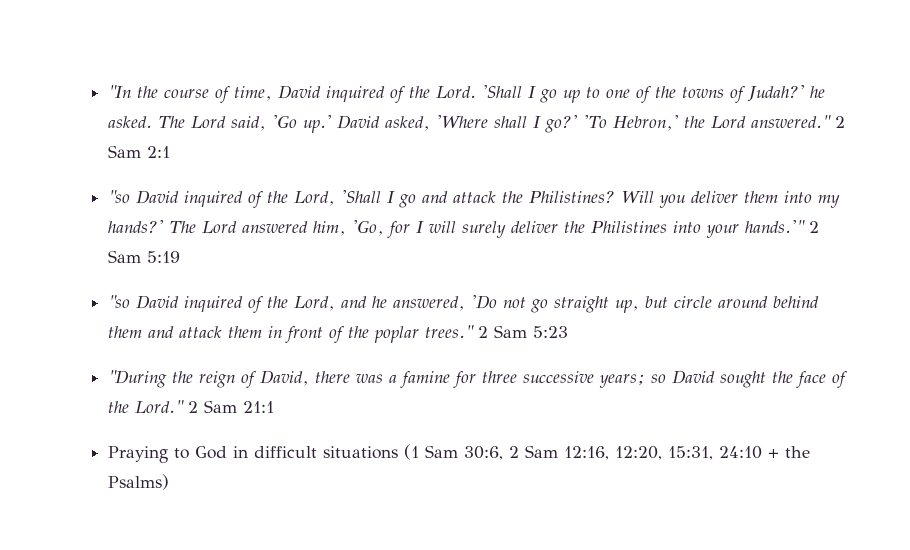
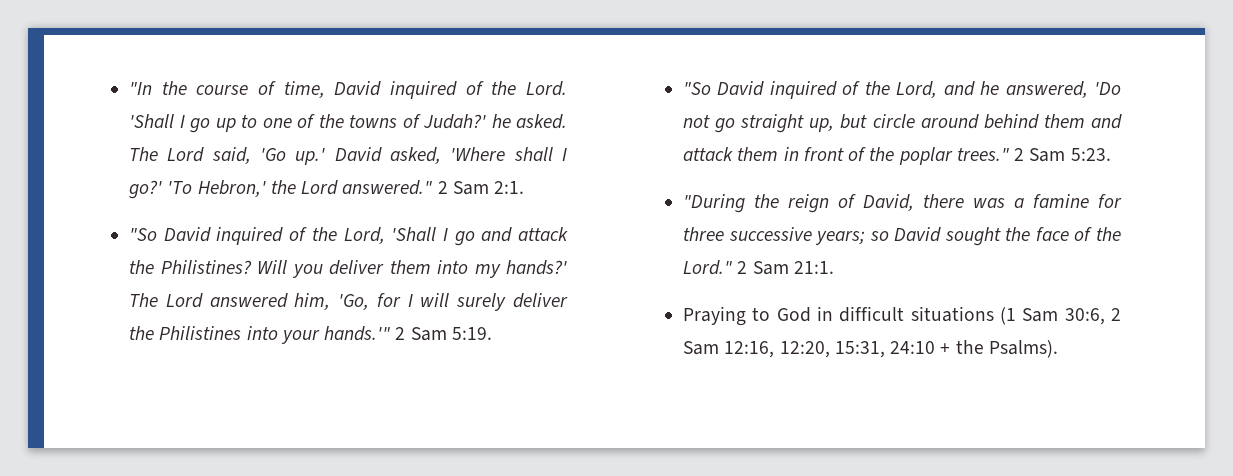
[146,146,170,158] [107,190,130,203] 2:1 // "so -> [494,181,525,194] [129,228,158,241] 2:1. // "So
[146,251,180,263] [107,295,130,308] 5:19 // "so -> [451,327,492,340] [683,82,712,95] 5:19. // "So
[532,326,568,338] 5:23 -> [1070,148,1111,161] 5:23.
[242,401,274,413] 21:1 -> [793,261,834,274] 21:1.
[107,474,169,490] Psalms) -> [988,340,1058,358] Psalms).

